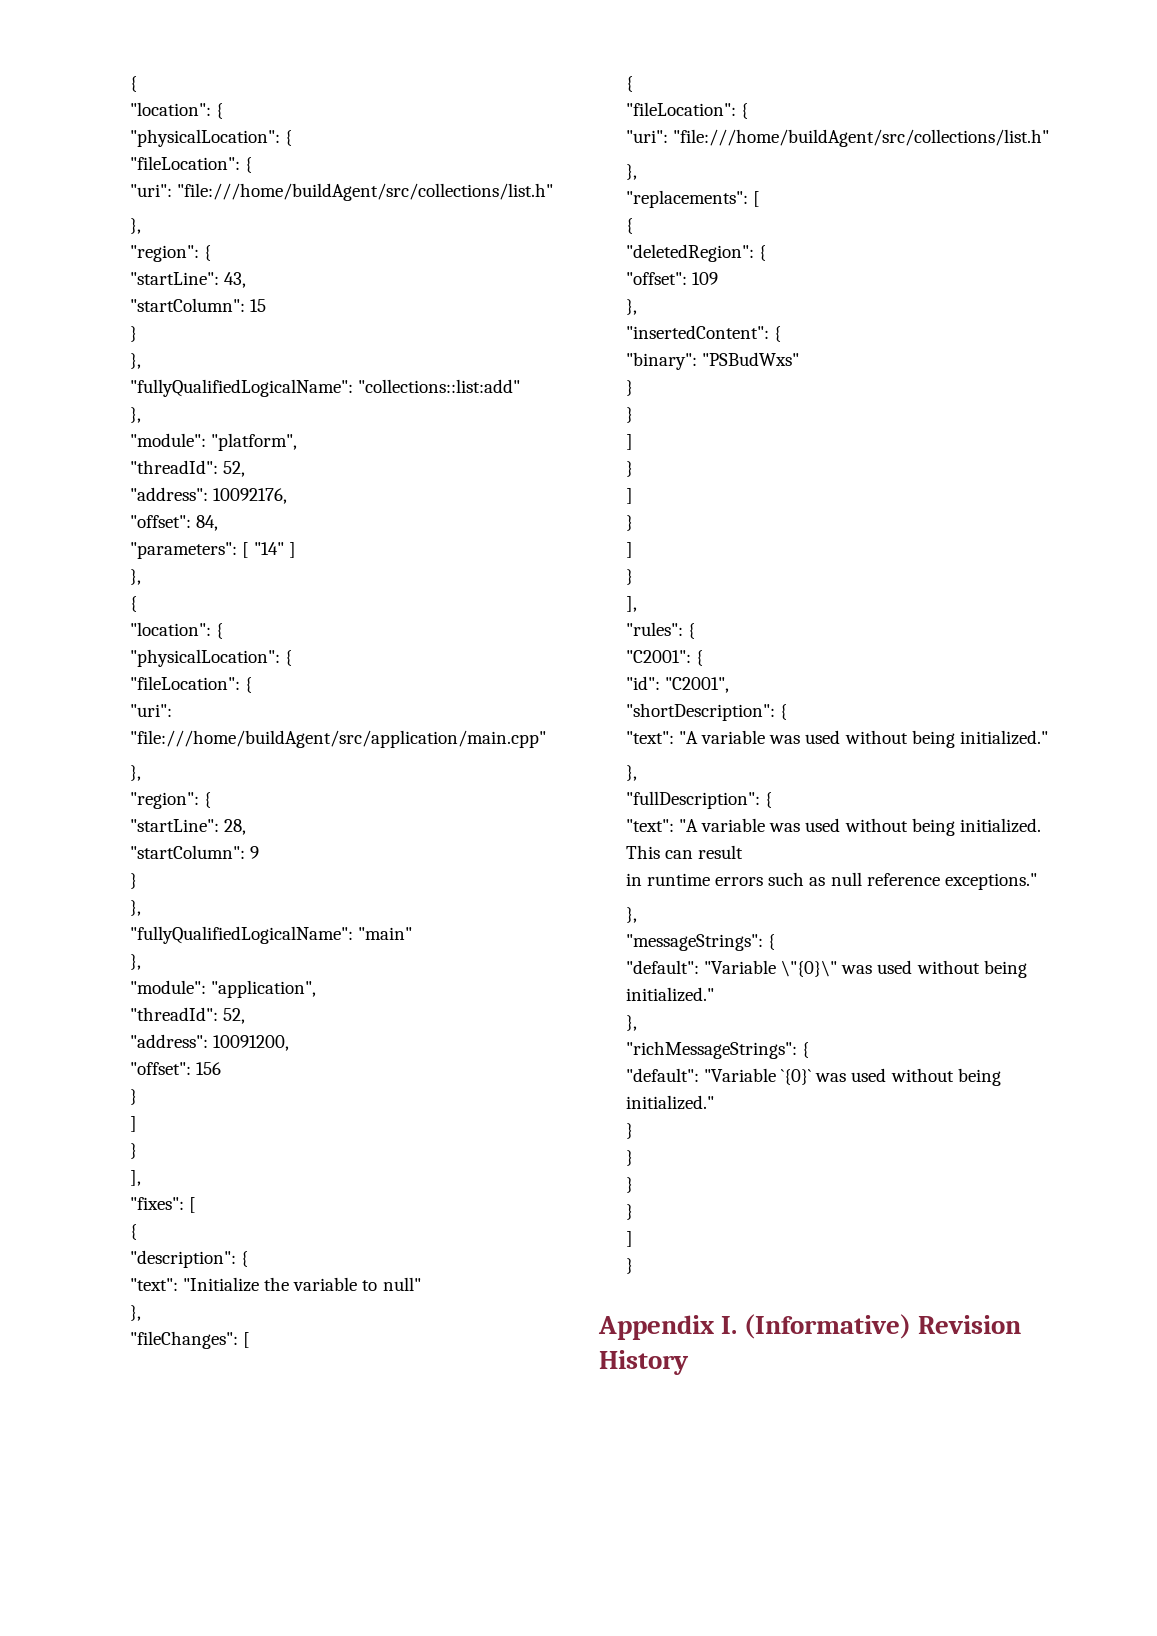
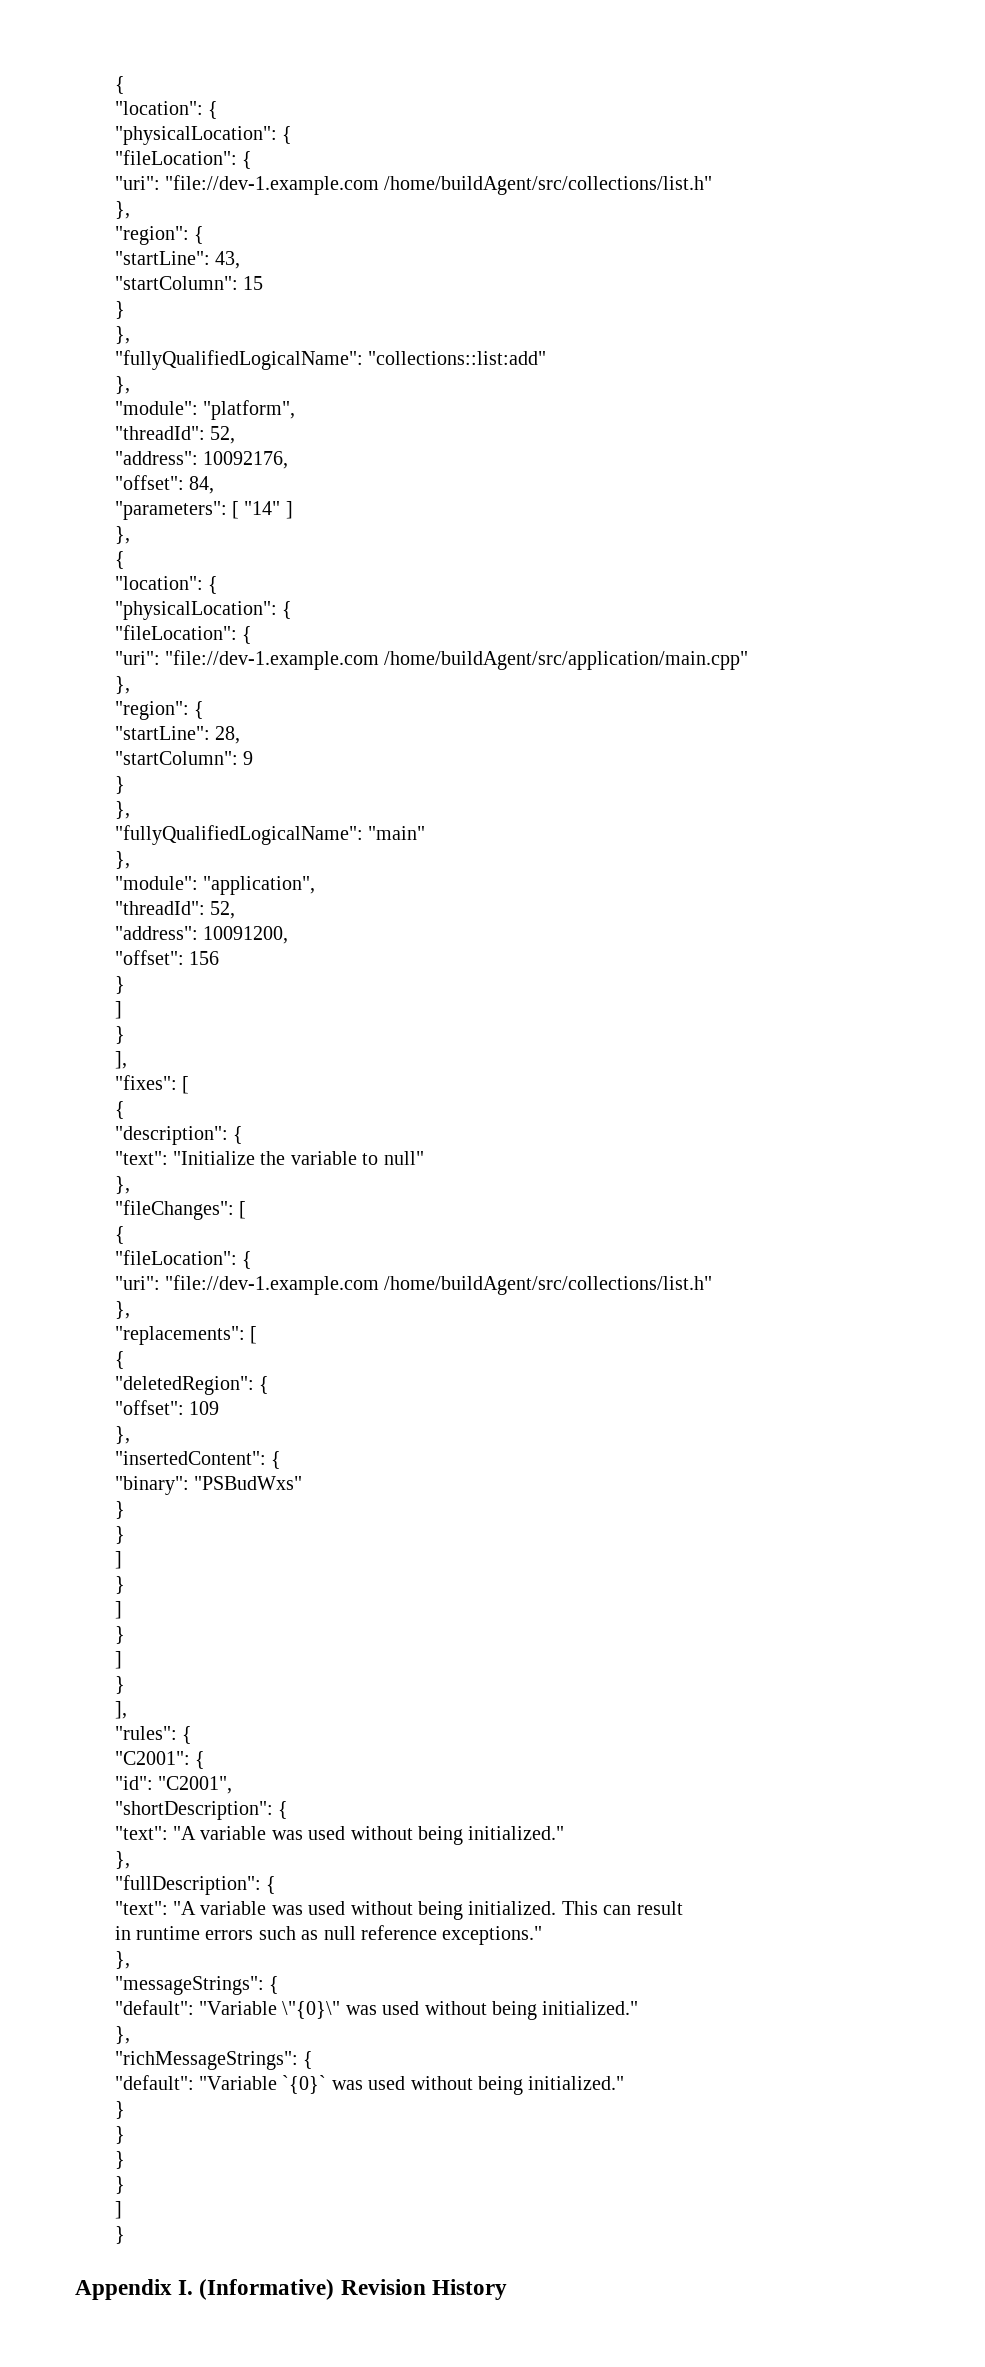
[129,76,137,92] [129,102,224,119] [129,129,293,147] [129,156,253,173] [129,183,554,201] { // "location": { // "physicalLocation": { // "fileLocation": { // "uri": "file:///home/buildAgent/src/collections/list.h" -> [114,76,125,94] [114,101,218,119] [114,126,292,145] [114,150,252,169] [114,175,713,195] { // "location": { // "physicalLocation": { // "fileLocation": { // "uri": "file://dev-1.example.com /home/buildAgent/src/collections/list.h"
[129,730,546,748] "file:///home/buildAgent/src/application/main.cpp" -> [164,650,749,670] "file://dev-1.example.com /home/buildAgent/src/application/main.cpp"
[673,129,1050,147] "file:///home/buildAgent/src/collections/list.h" -> [164,1275,713,1295] "file://dev-1.example.com /home/buildAgent/src/collections/list.h"

